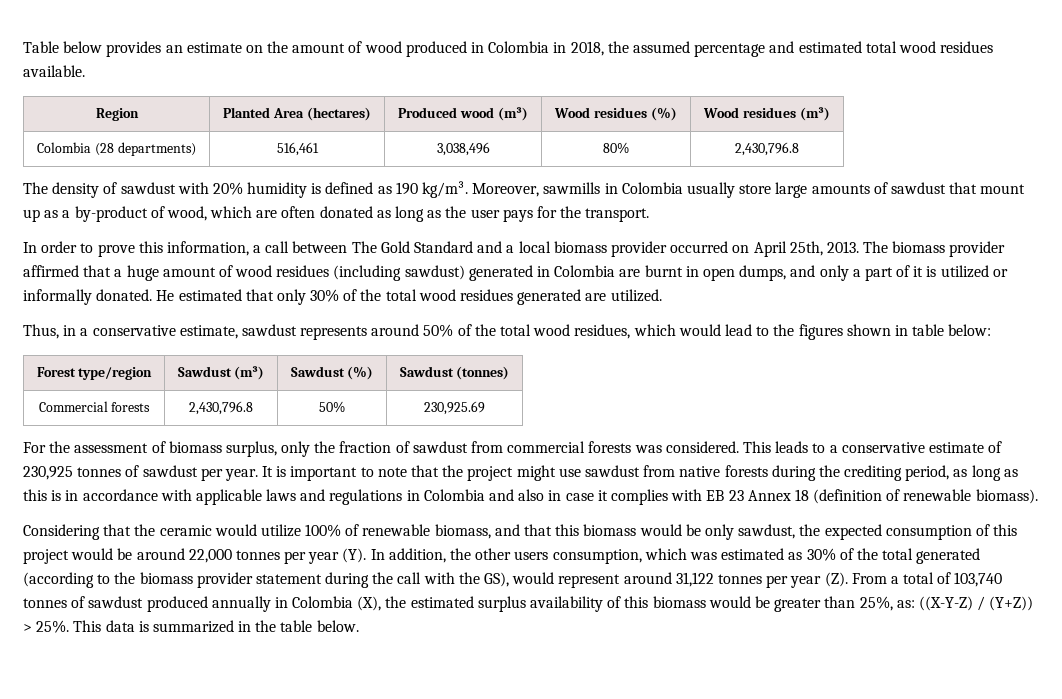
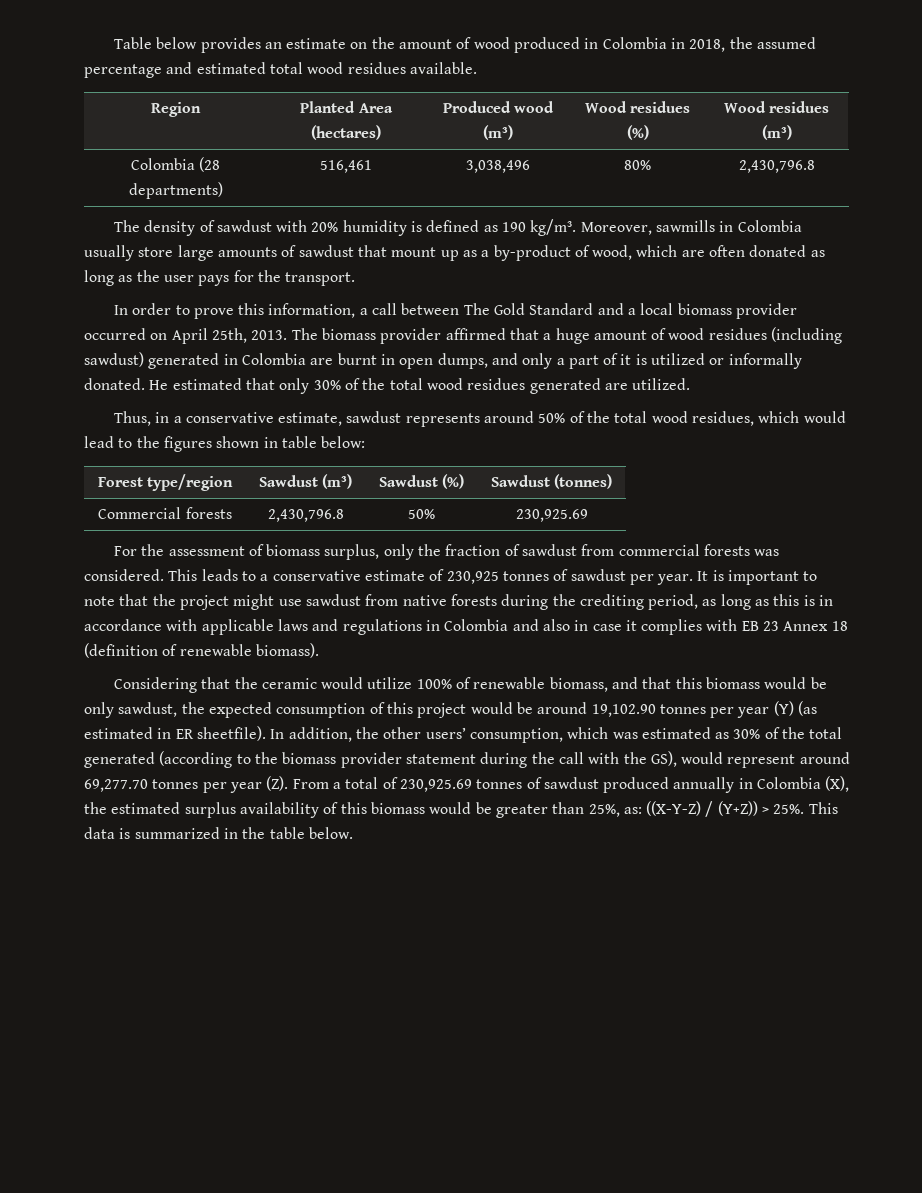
[188,548,367,564] 22,000 tonnes per year (Y). -> [591,701,818,718] [84,726,266,741] 19,102.90 tonnes per year (Y) (as estimated in ER sheetfile).
[514,551,549,560] users -> [425,727,466,739] users’
[675,572,714,587] 31,122 -> [84,779,148,792] 69,277.70
[954,572,1003,587] 103,740 -> [399,779,472,792] 230,925.69

